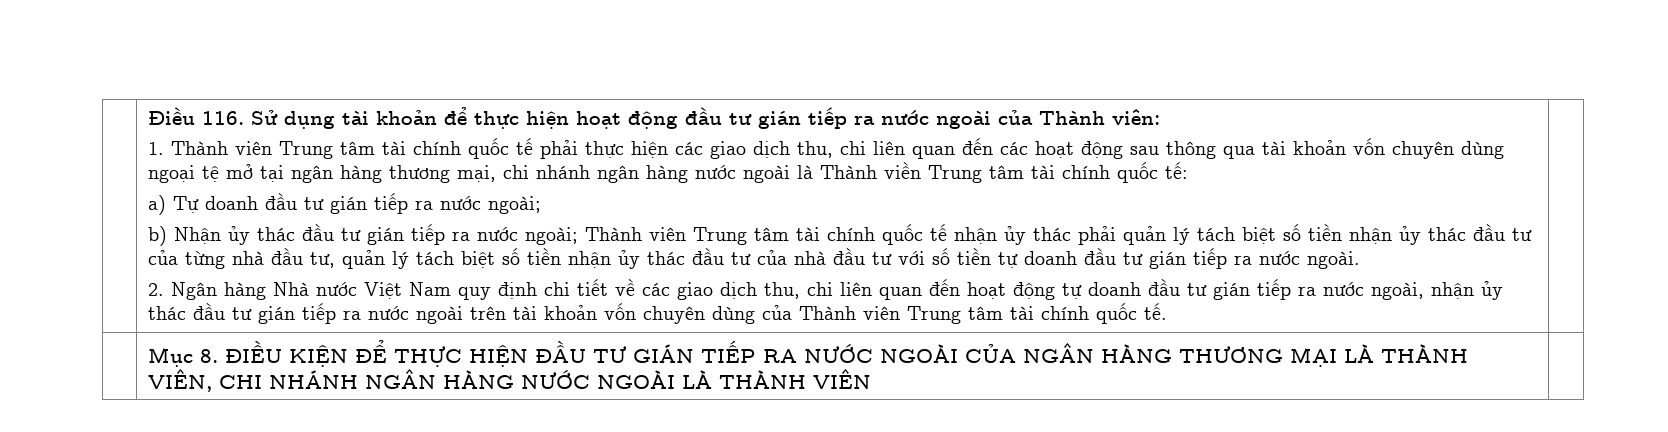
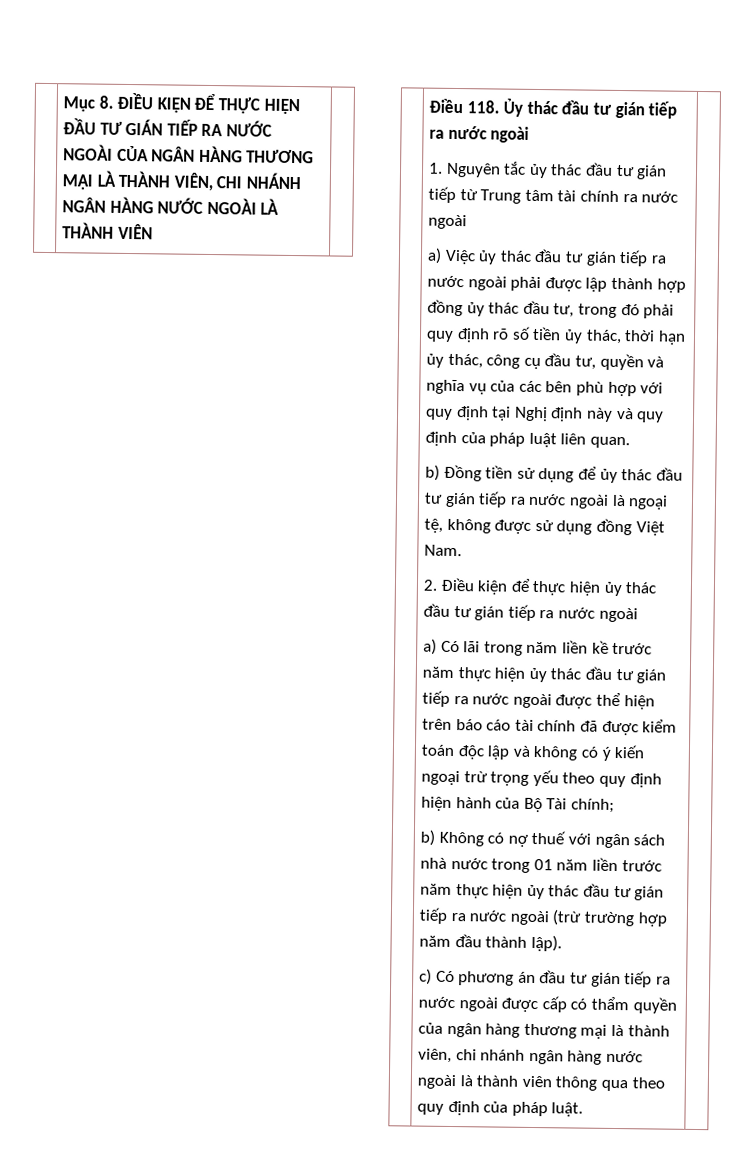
[147,107,1160,129] [147,138,1504,159] [147,162,1188,183] [147,193,541,215] [147,224,1532,246] [147,248,1360,269] [147,279,1503,300] [147,303,1167,324] | Điều 116. Sử dụng tài khoản để thực hiện hoạt động đầu tư gián tiếp ra nước ngoài của Thành viên: // 1. Thành viên Trung tâm tài chính quốc tế phải thực hiện các giao dịch thu, chi liên quan đến các hoạt động sau thông qua tài khoản vốn chuyên dùng ngoại tệ mở tại ngân hàng thương mại, chi nhánh ngân hàng nước ngoài là Thành viền Trung tâm tài chính quốc tế: // a) Tự doanh đầu tư gián tiếp ra nước ngoài; // b) Nhận ủy thác đầu tư gián tiếp ra nước ngoài; Thành viên Trung tâm tài chính quốc tế nhận ủy thác phải quản lý tách biệt số tiền nhận ủy thác đầu tư của từng nhà đầu tư, quản lý tách biệt số tiền nhận ủy thác đầu tư của nhà đầu tư với số tiền tự doanh đầu tư gián tiếp ra nước ngoài. // 2. Ngân hàng Nhà nước Việt Nam quy định chi tiết về các giao dịch thu, chi liên quan đến hoạt động tự doanh đầu tư gián tiếp ra nước ngoài, nhận ủy thác đầu tư gián tiếp ra nước ngoài trên tài khoản vốn chuyên dùng của Thành viên Trung tâm tài chính quốc tế. | // -> (63, 104) none
(871, 379) none -> [429,98,678,119] [429,125,530,143] [428,161,668,180] [428,186,679,204] [428,214,468,230] [427,247,666,267] [427,275,686,293] [427,299,675,319] [426,326,686,345] [426,353,665,371] [426,379,664,397] [425,406,665,423] [425,431,630,449] [425,464,683,483] [424,491,669,510] [424,518,665,536] [424,544,463,557] [423,577,658,597] [423,603,638,623] [423,638,653,656] [422,666,667,684] [422,690,655,710] [422,718,678,736] [421,744,646,761] [421,769,662,788] [421,796,615,813] [420,829,666,849] [420,857,662,873] [420,883,665,901] [419,907,667,927] [419,934,562,952] [419,968,671,988] [418,996,677,1014] [418,1022,670,1039] [418,1048,643,1065] [417,1074,665,1092] [417,1100,584,1117] // | Điều 118. Ủy thác đầu tư gián tiếp ra nước ngoài // 1. Nguyên tắc ủy thác đầu tư gián tiếp từ Trung tâm tài chính ra nước ngoài // a) Việc ủy thác đầu tư gián tiếp ra nước ngoài phải được lập thành hợp đồng ủy thác đầu tư, trong đó phải quy định rõ số tiền ủy thác, thời hạn ủy thác, công cụ đầu tư, quyền và nghĩa vụ của các bên phù hợp với quy định tại Nghị định này và quy định của pháp luật liên quan. // b) Đồng tiền sử dụng để ủy thác đầu tư gián tiếp ra nước ngoài là ngoại tệ, không được sử dụng đồng Việt Nam. // 2. Điều kiện để thực hiện ủy thác đầu tư gián tiếp ra nước ngoài // a) Có lãi trong năm liền kề trước năm thực hiện ủy thác đầu tư gián tiếp ra nước ngoài được thể hiện trên báo cáo tài chính đã được kiểm toán độc lập và không có ý kiến ngoại trừ trọng yếu theo quy định hiện hành của Bộ Tài chính; // b) Không có nợ thuế với ngân sách nhà nước trong 01 năm liền trước năm thực hiện ủy thác đầu tư gián tiếp ra nước ngoài (trừ trường hợp năm đầu thành lập). // c) Có phương án đầu tư gián tiếp ra nước ngoài được cấp có thẩm quyền của ngân hàng thương mại là thành viên, chi nhánh ngân hàng nước ngoài là thành viên thông qua theo quy định của pháp luật. |

